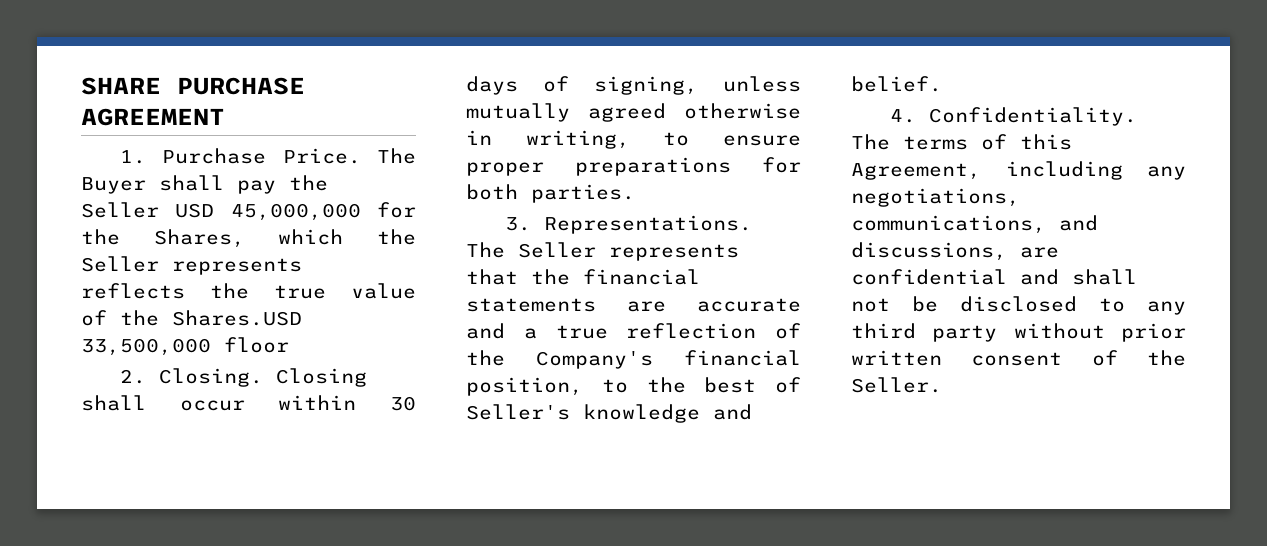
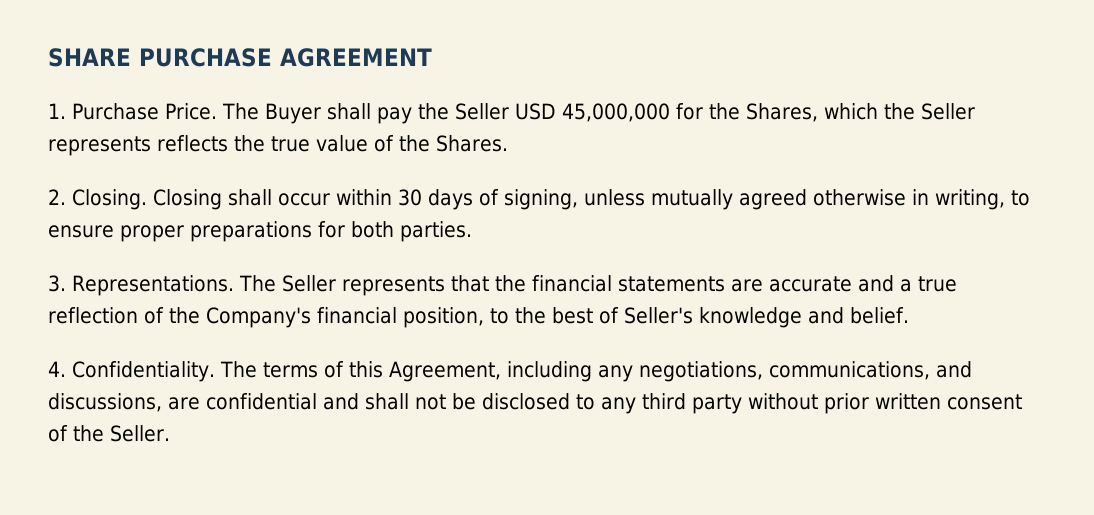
[172,310,302,326] [81,337,289,356] Shares.USD 33,500,000 floor -> [436,135,508,152] Shares.

